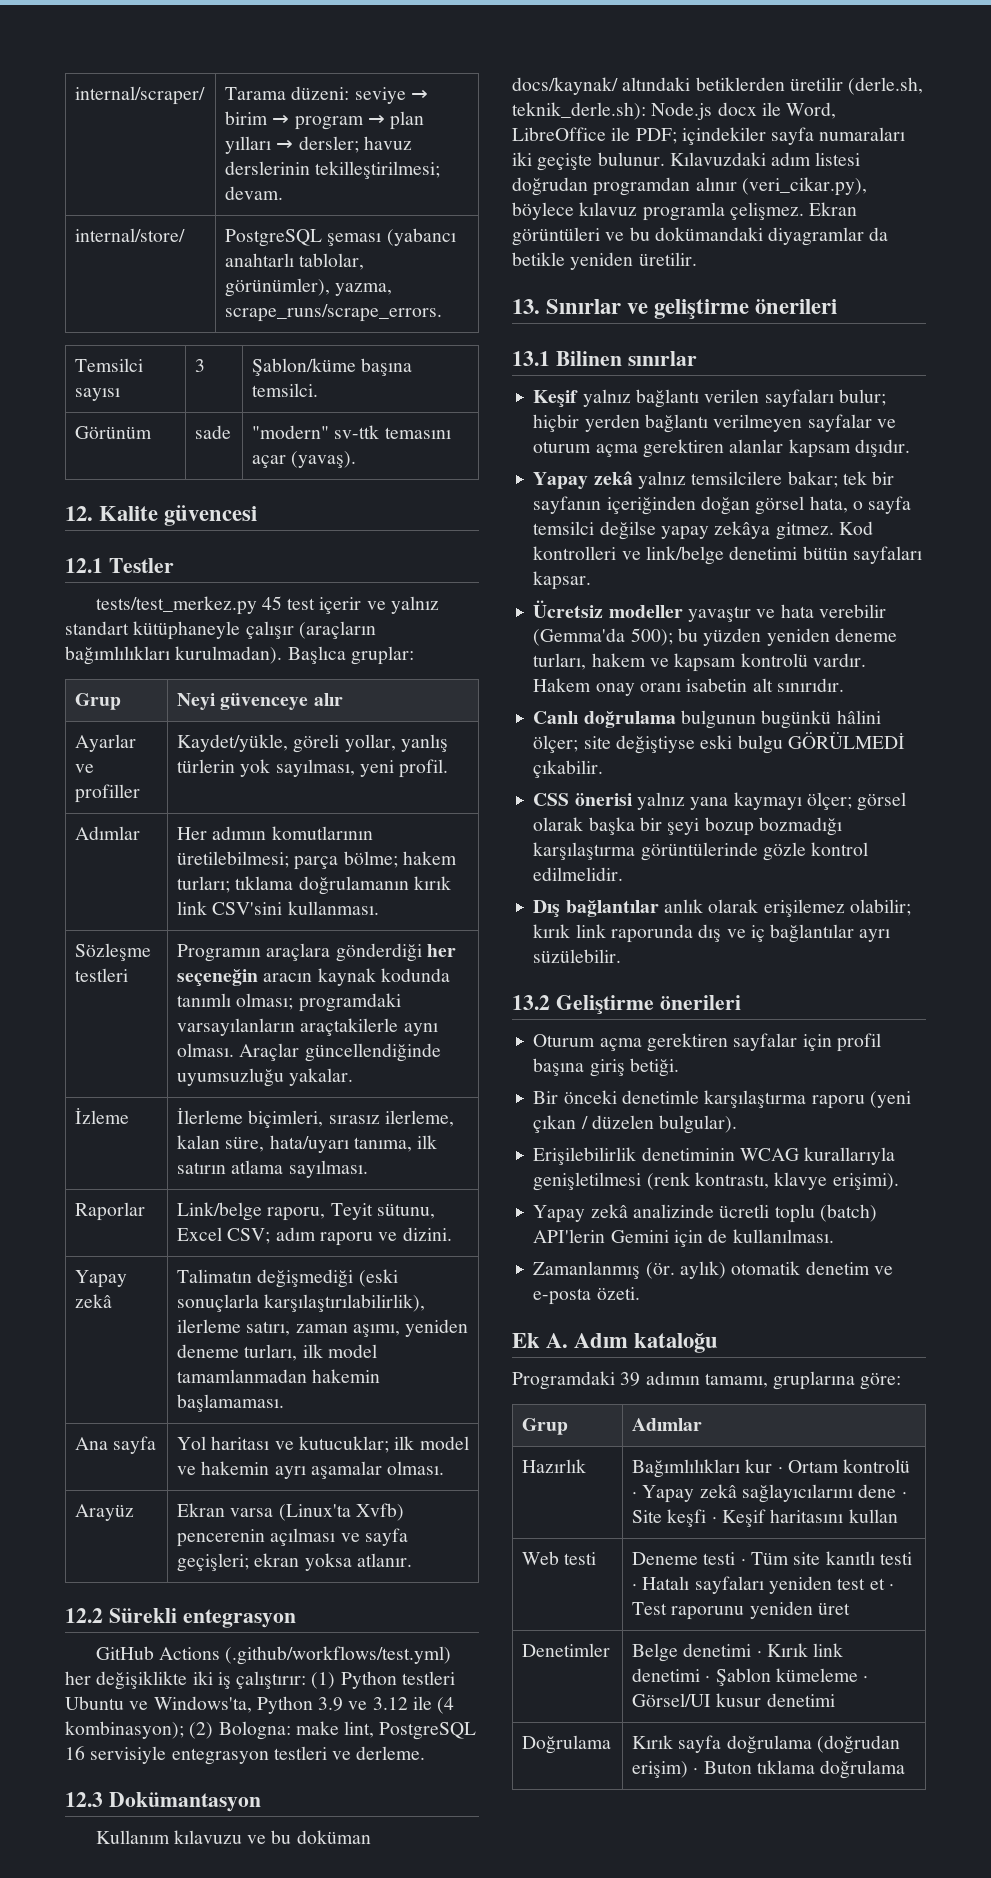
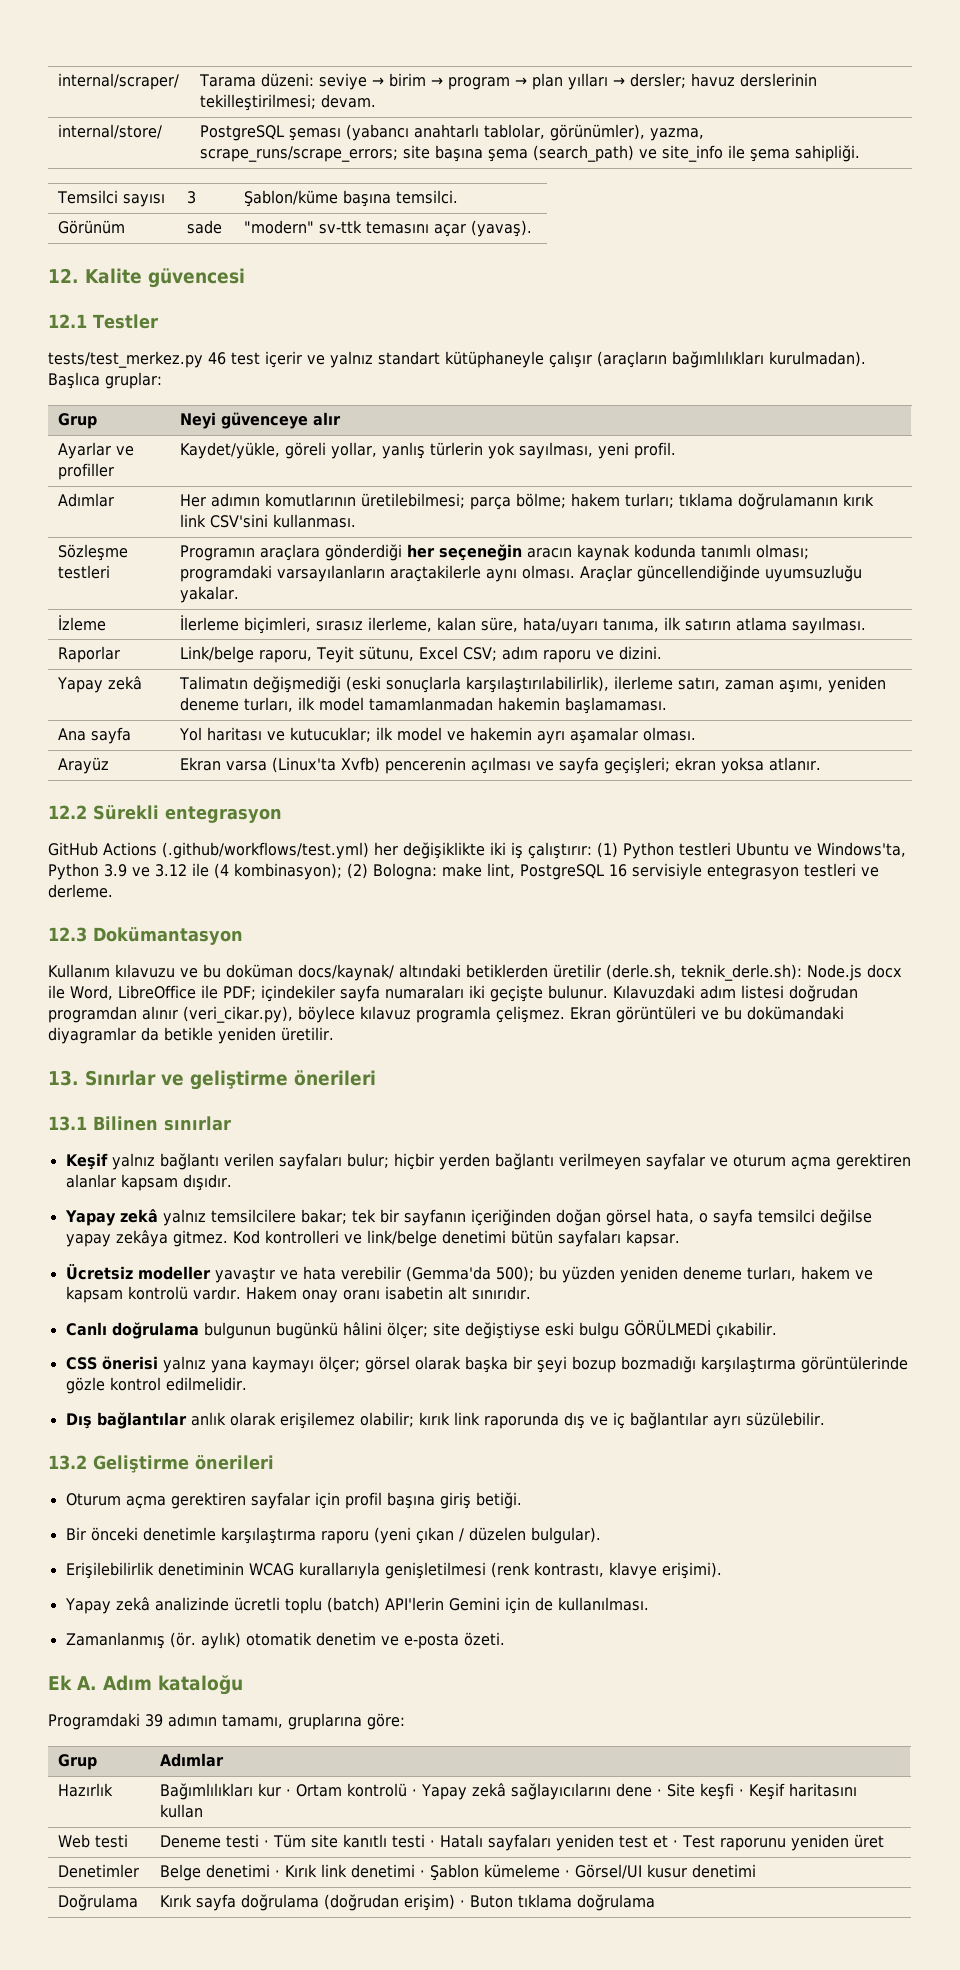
[225,304,443,322] scrape_runs/scrape_errors. -> [200,145,861,162] scrape_runs/scrape_errors; site başına şema (search_path) ve site_info ile şema sahipliği.
[261,596,282,610] 45 -> [208,352,226,365] 46

